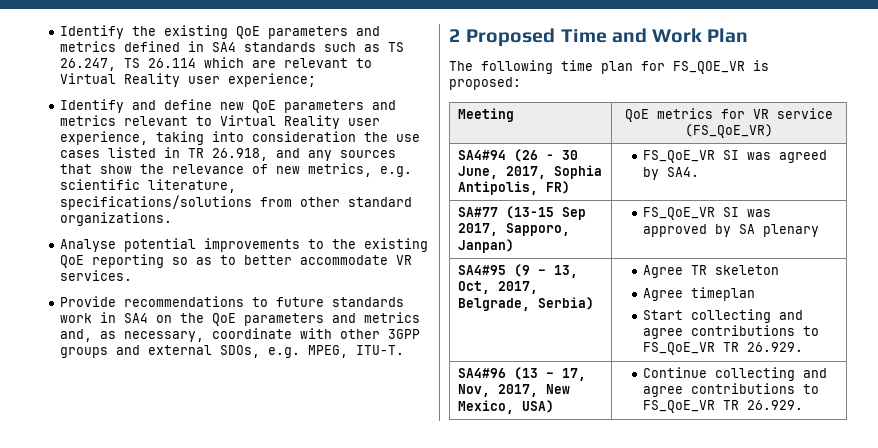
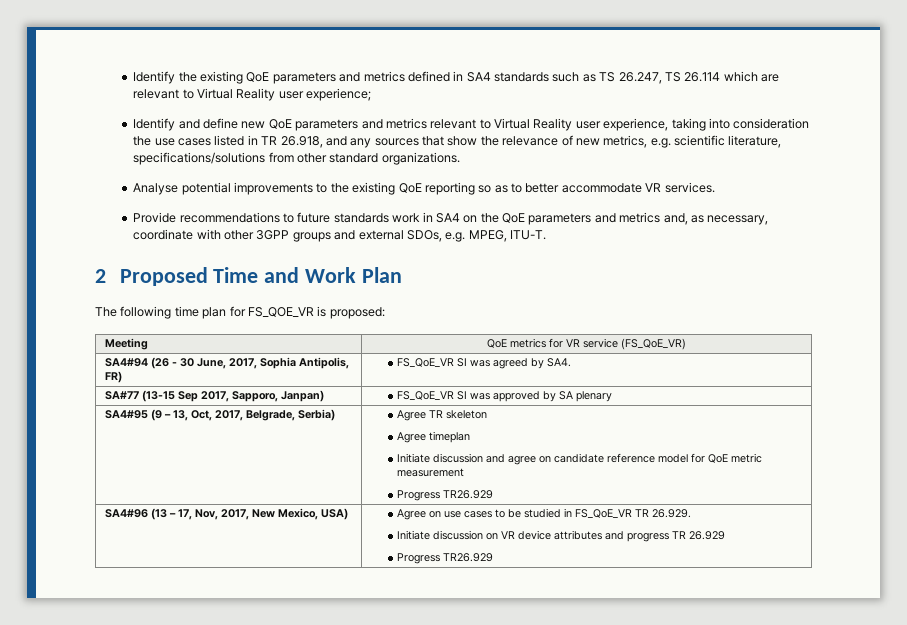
[643,309,804,323] [643,325,820,339] [643,342,804,355] Start collecting and agree contributions to FS_QoE_VR TR 26.929. -> [397,453,763,465] [397,468,465,477] [397,490,494,501] Initiate discussion and agree on candidate reference model for QoE metric measurement // Progress TR26.929
[643,367,828,381] [643,383,820,397] [643,400,804,413] Continue collecting and agree contributions to FS_QoE_VR TR 26.929. -> [397,508,692,520] [397,530,726,542] [397,553,494,564] Agree on use cases to be studied in FS_QoE_VR TR 26.929. // Initiate discussion on VR device attributes and progress TR 26.929 // Progress TR26.929

